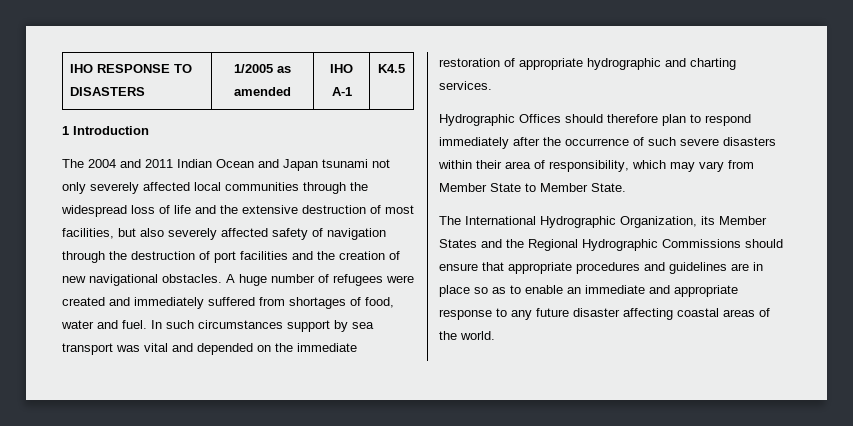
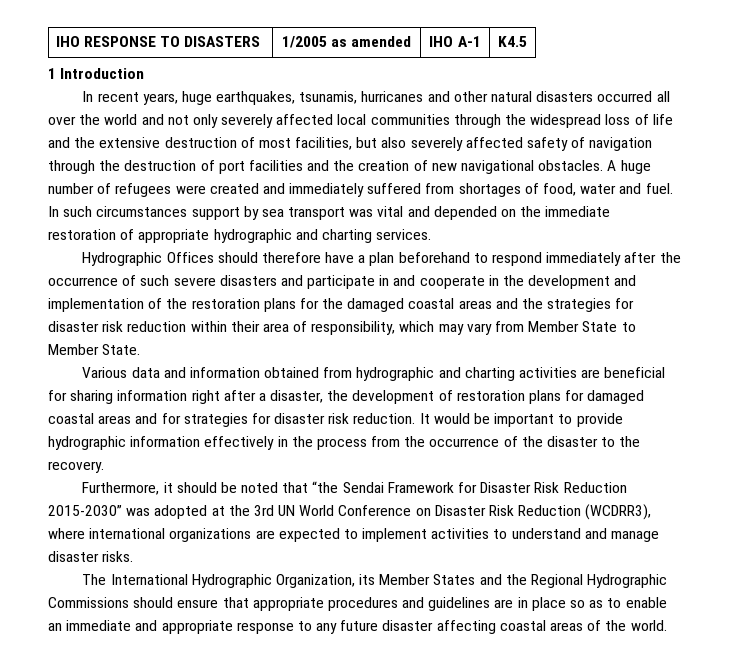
[62,159,368,171] The 2004 and 2011 Indian Ocean and Japan tsunami -> [82,91,670,105] [48,114,164,125] In recent years, huge earthquakes, tsunamis, hurricanes and other natural disasters occurred all over the world and
[662,114,686,126] plan -> [325,252,470,266] have a plan beforehand
(776, 141) none -> [280,275,637,289] [48,298,635,312] [48,321,187,332] and participate in and cooperate in the development and implementation of the restoration plans for the damaged coastal areas and the strategies for disaster risk reduction
(626, 187) none -> [82,367,666,381] [48,390,645,404] [48,413,623,427] [48,436,641,450] [48,461,104,473] [82,481,627,495] [48,504,652,520] [48,528,660,542] [48,551,134,562] // Various data and information obtained from hydrographic and charting activities are beneficial for sharing information right after a disaster, the development of restoration plans for damaged coastal areas and for strategies for disaster risk reduction. It would be important to provide hydrographic information effectively in the process from the occurrence of the disaster to the recovery. // Furthermore, it should be noted that “the Sendai Framework for Disaster Risk Reduction 2015-2030” was adopted at the 3rd UN World Conference on Disaster Risk Reduction (WCDRR3), where international organizations are expected to implement activities to understand and manage disaster risks.

